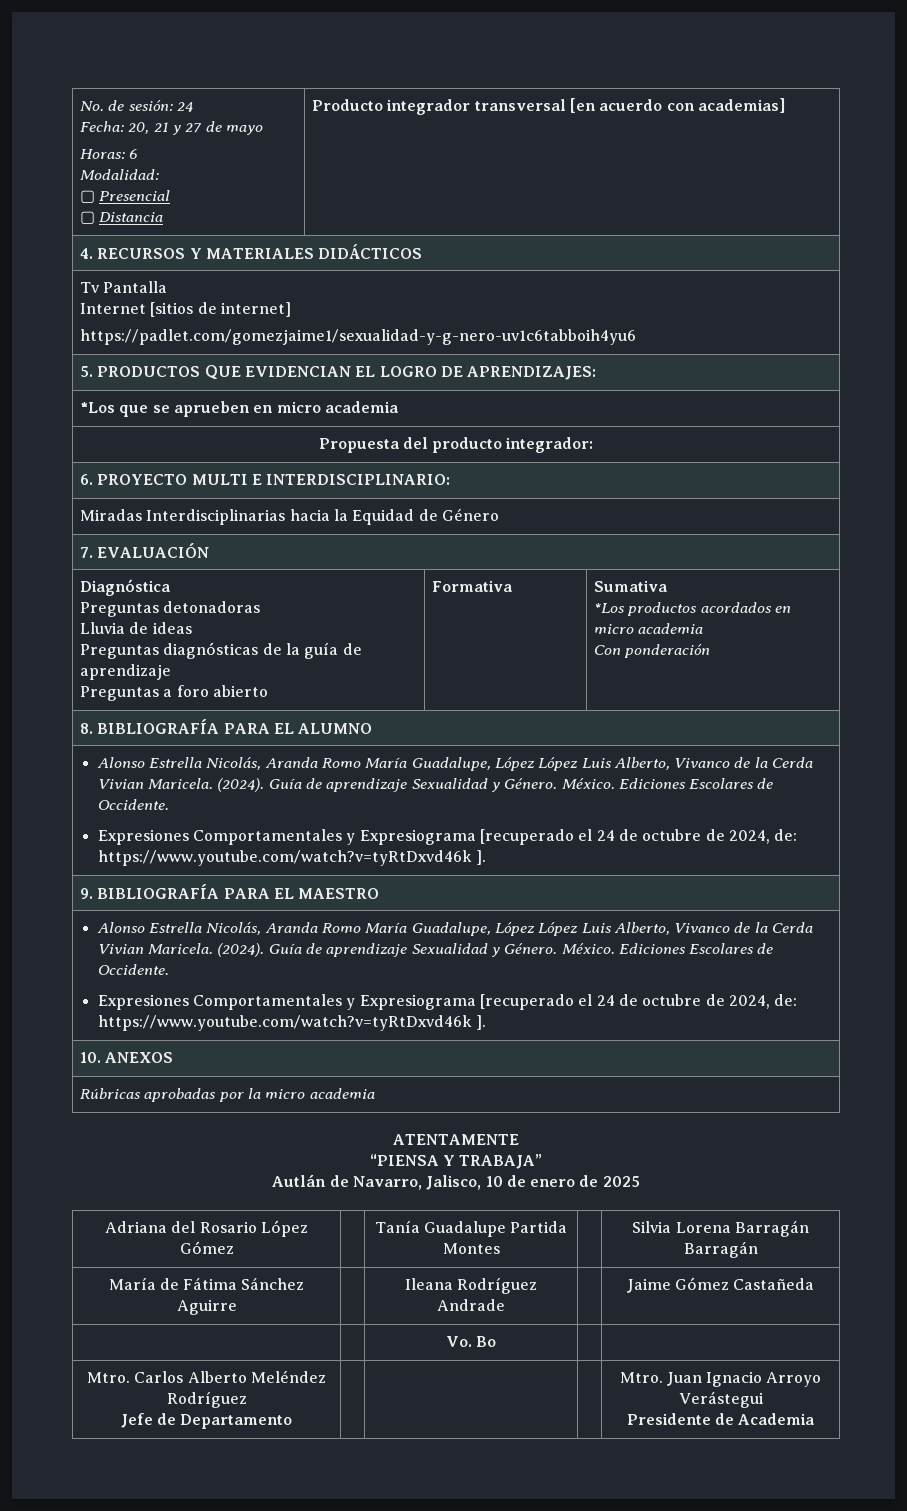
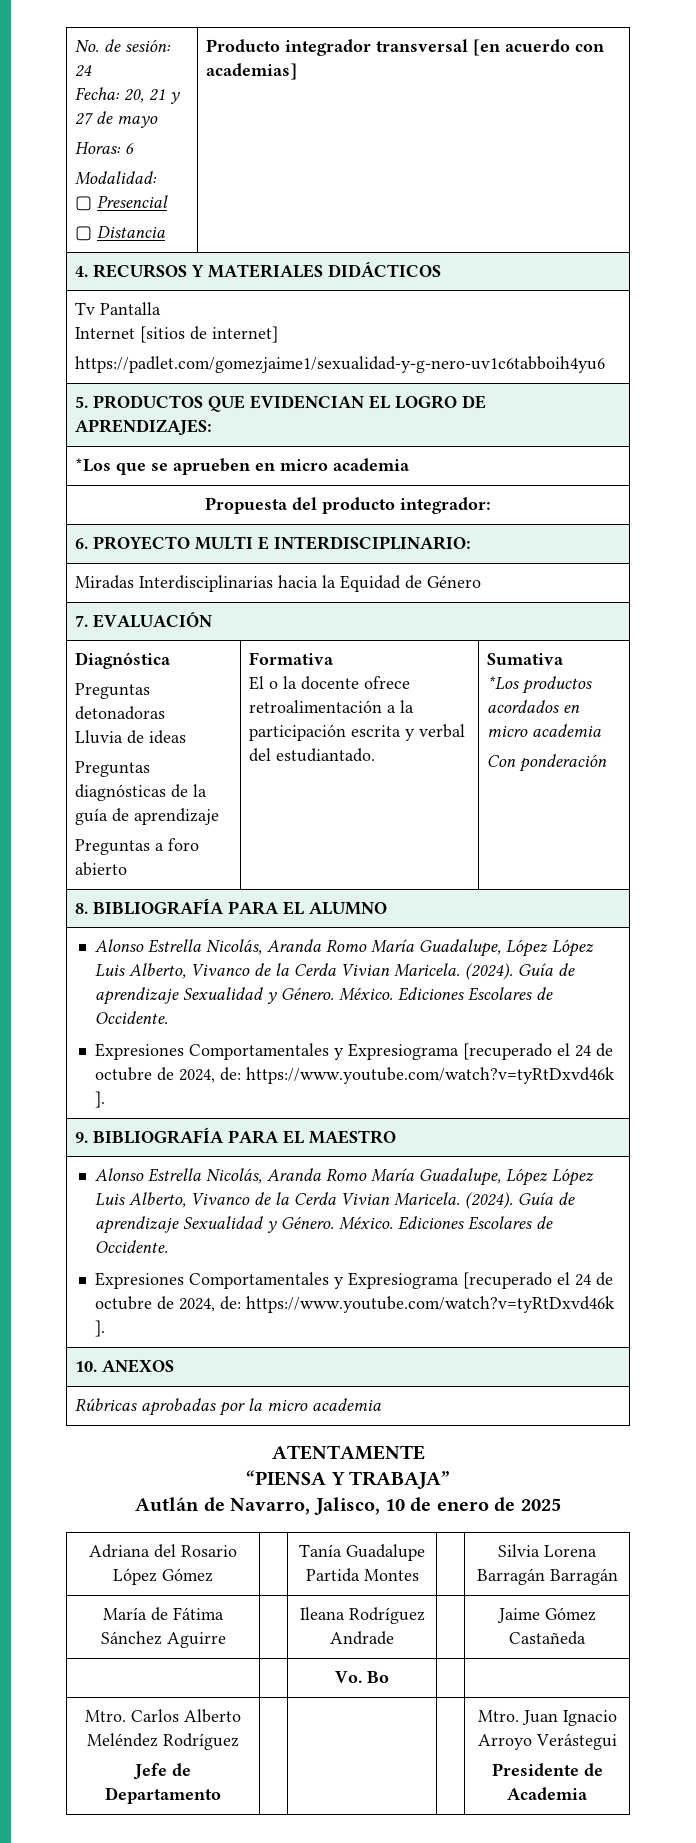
(514, 586) none -> [249,676,411,690] [249,700,415,713] [249,724,466,741] [249,748,376,762] // El o la docente ofrece retroalimentación a la participación escrita y verbal del estudiantado.

